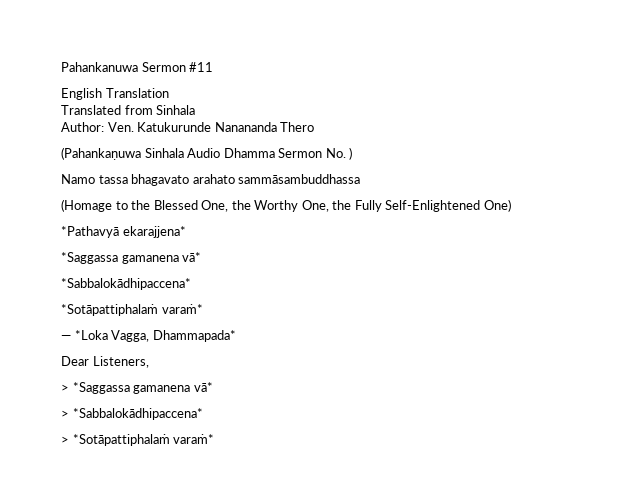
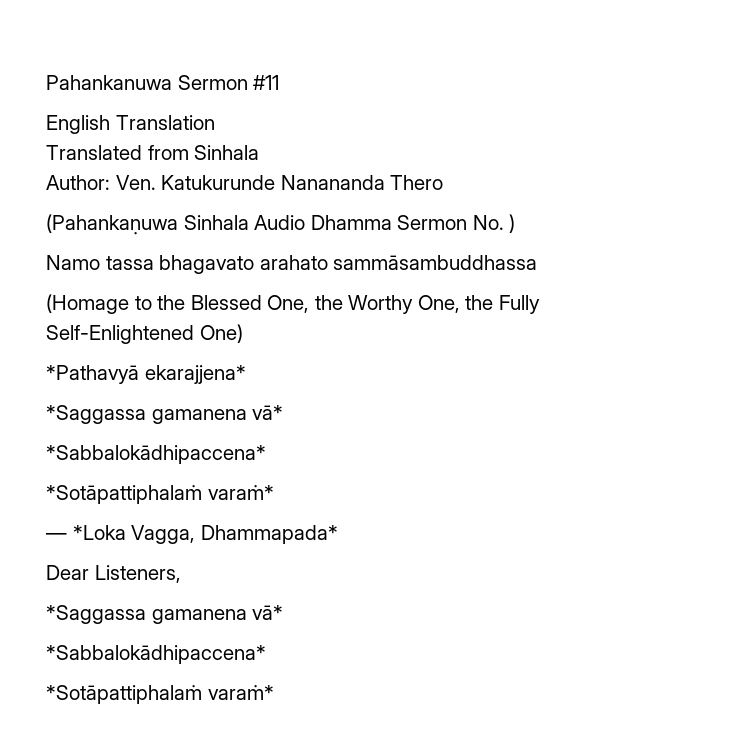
[61,382,213,394] [61,408,203,420] [61,436,69,444] > *Saggassa gamanena vā* // > *Sabbalokādhipaccena* // > -> [46,605,284,624] [46,645,266,664] *Saggassa gamanena vā* // *Sabbalokādhipaccena* //

